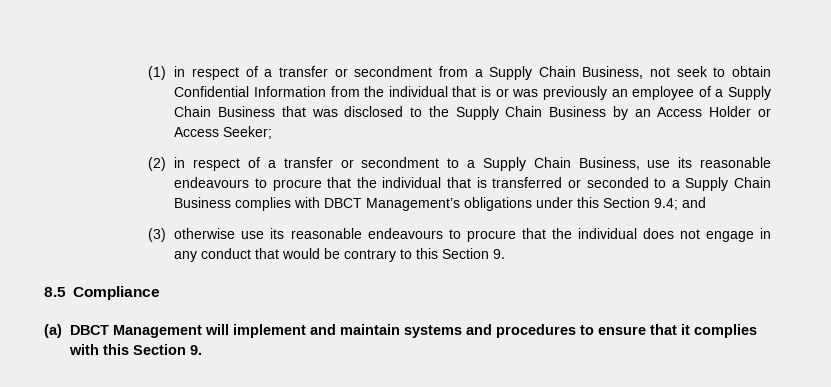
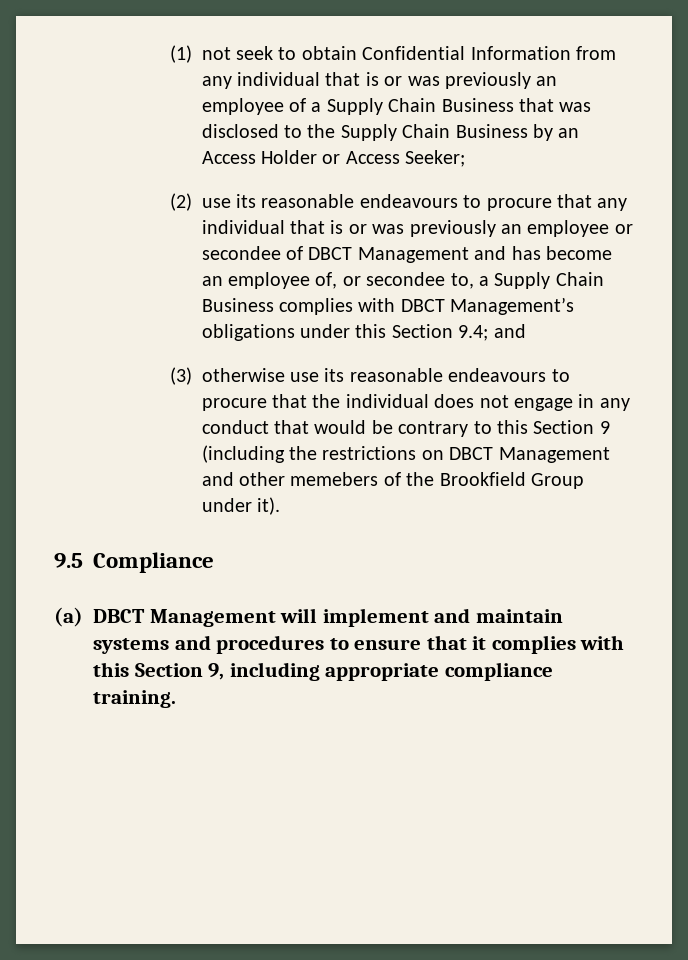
[174,66,644,80] in respect of a transfer or secondment from a Supply Chain Business, -> (192, 54) none
[364,86,385,97] the -> [201,76,232,89] any
[174,157,772,171] [174,177,667,191] in respect of a transfer or secondment to a Supply Chain Business, use its reasonable endeavours to procure that the individual that is transferred or seconded to -> [201,194,628,211] [201,220,633,237] [201,246,612,263] [201,272,474,289] use its reasonable endeavours to procure that any individual that is or was previously an employee or secondee of DBCT Management and has become an employee of, or secondee to,
[493,249,506,259] [44,287,66,297] 9. // 8.5 -> [599,421,610,434] [201,445,610,463] [201,472,584,489] [201,497,280,515] [54,553,83,568] 9 (including the restrictions on DBCT Management and other memebers of the Brookfield Group under it). // 9.5
[190,345,203,355] 9. -> [208,662,553,681] [93,690,176,708] 9, including appropriate compliance training.

